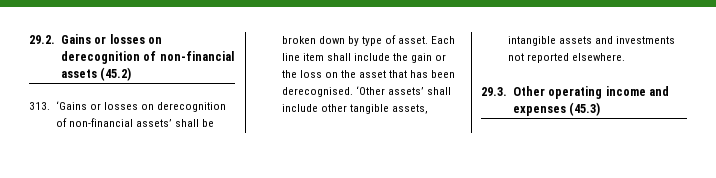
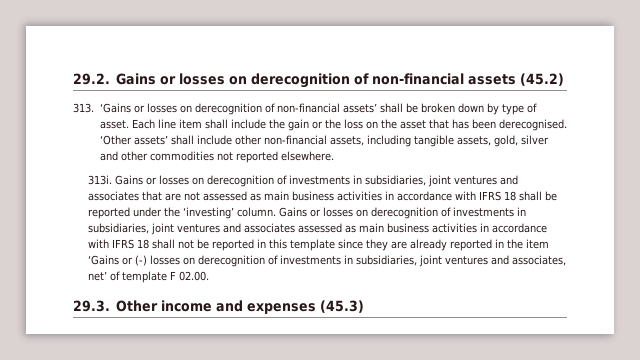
[349,104,429,114] [507,36,676,46] [507,53,625,63] tangible assets, intangible assets and investments not reported elsewhere. -> [263,135,549,147] [99,151,334,163] [87,175,518,187] [87,191,557,201] [87,207,526,219] [87,223,547,235] [87,239,549,251] [87,255,566,267] [87,271,209,283] non-financial assets, including tangible assets, gold, silver and other commodities not reported elsewhere. // 313i. Gains or losses on derecognition of investments in subsidiaries, joint ventures and associates that are not assessed as main business activities in accordance with IFRS 18 shall be reported under the ‘investing’ column. Gains or losses on derecognition of investments in subsidiaries, joint ventures and associates assessed as main business activities in accordance with IFRS 18 shall not be reported in this template since they are already reported in the item ‘Gains or (-) losses on derecognition of investments in subsidiaries, joint ventures and associates, net’ of template F 02.00.
[548,86,603,99] operating -> (158, 306) none

